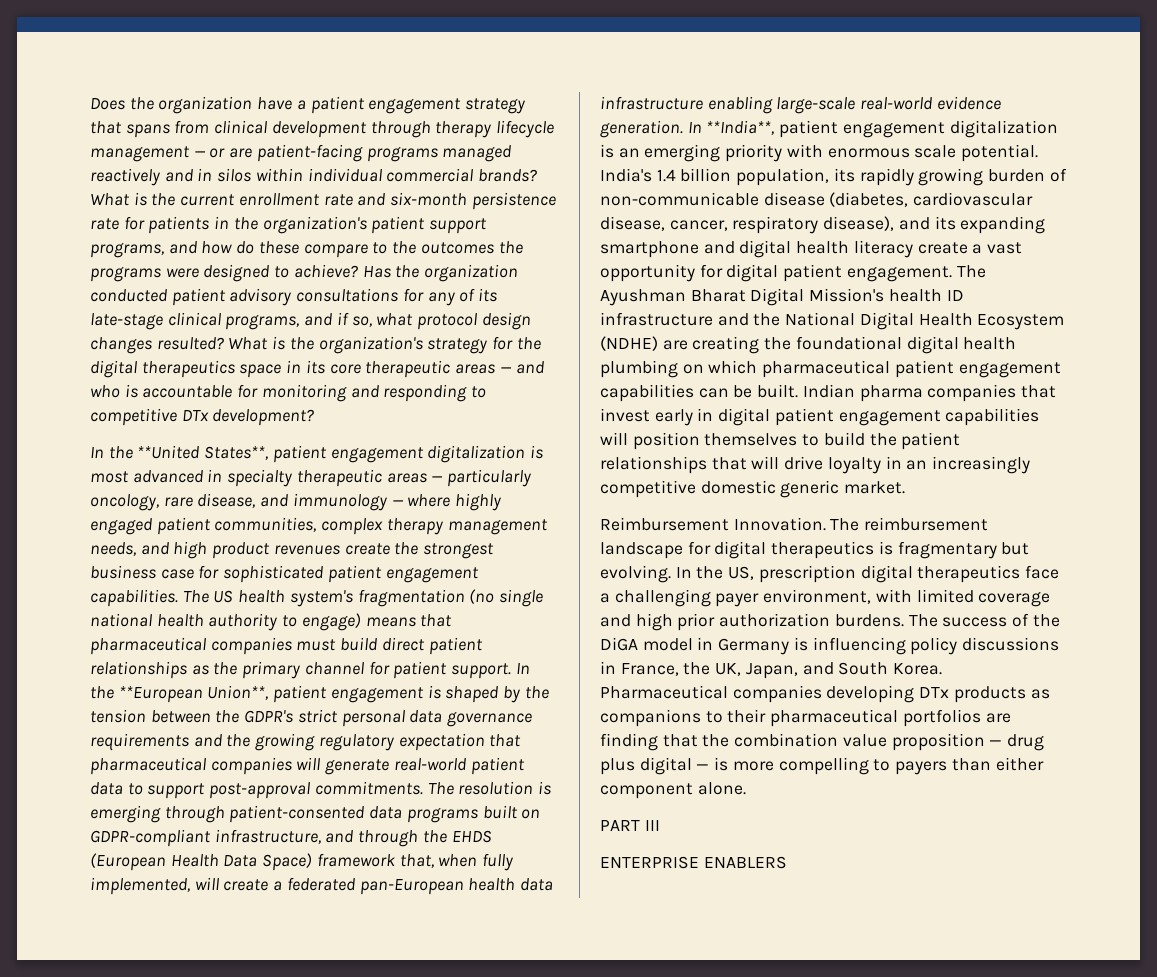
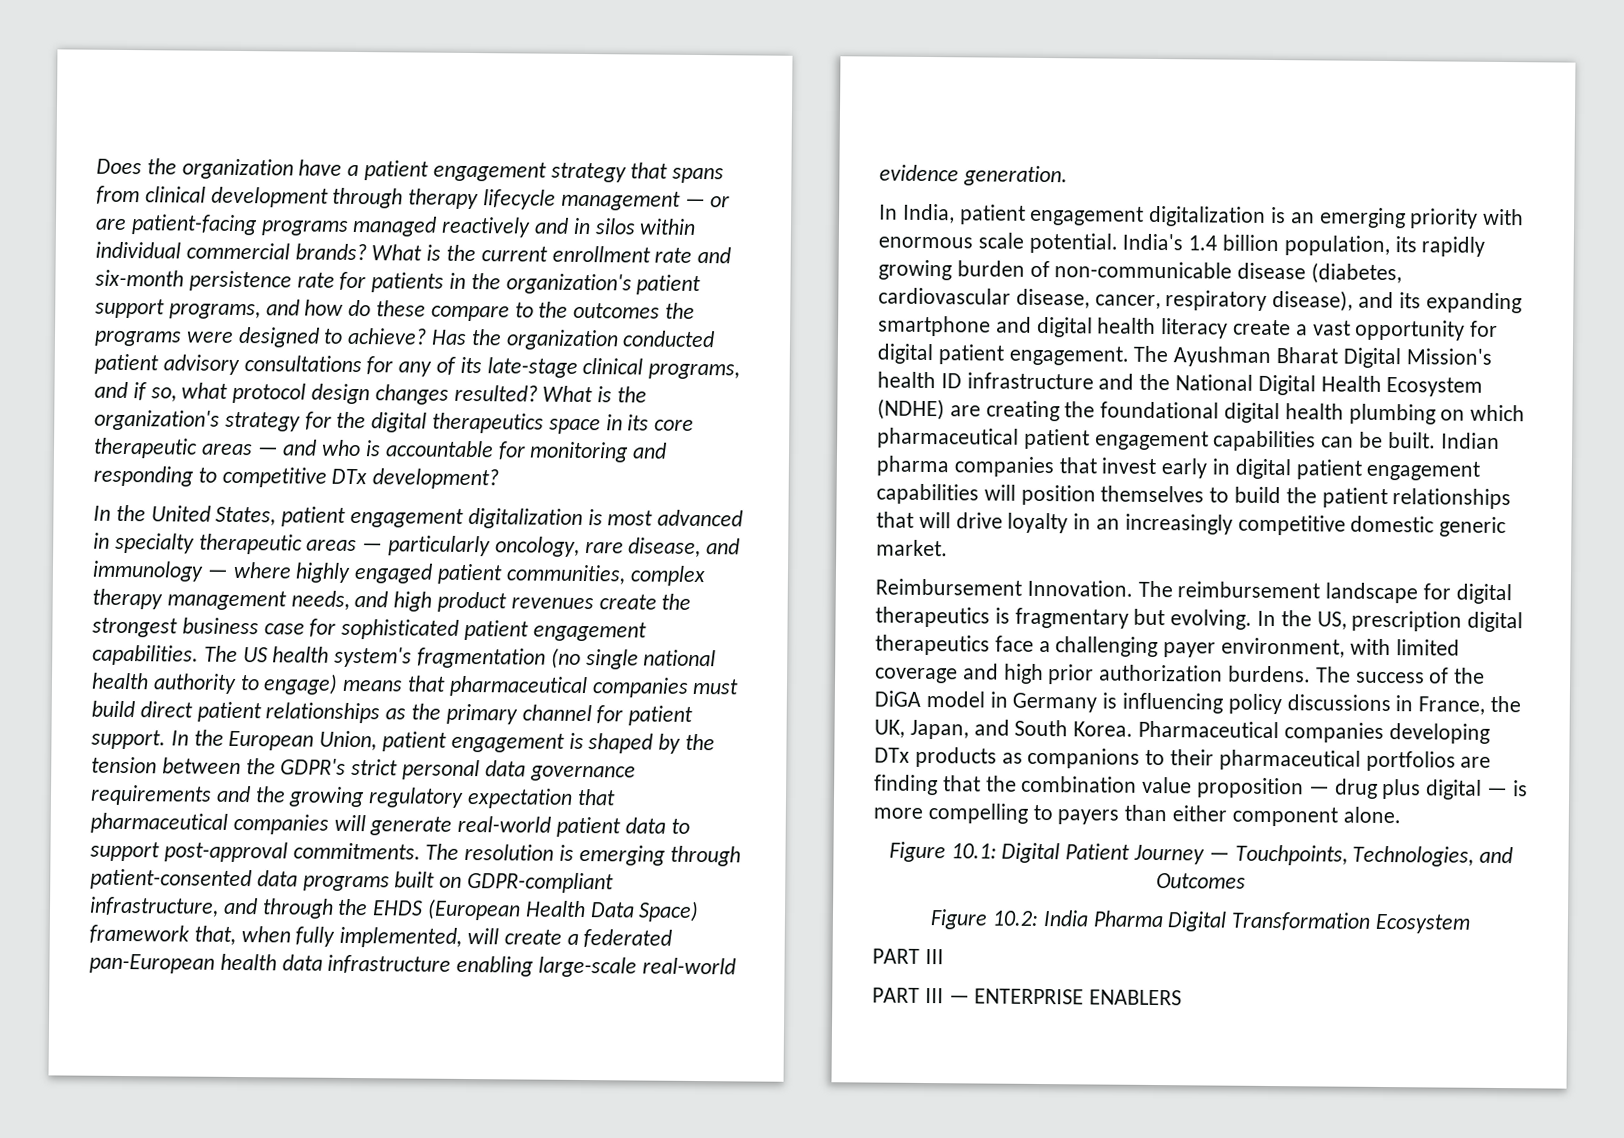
[137,445,269,460] **United States**, -> [150,505,277,526] United States,
[118,685,269,703] **European Union**, -> [228,730,378,751] European Union,
[687,120,775,135] In **India**, -> [879,203,955,224] // In India,
(746, 788) none -> [888,841,1514,867] [1156,873,1246,889] [930,909,1471,934] // Figure 10.1: Digital Patient Journey — Touchpoints, Technologies, and Outcomes // Figure 10.2: India Pharma Digital Transformation Ecosystem
(660, 825) none -> [872,987,970,1004] PART III —

